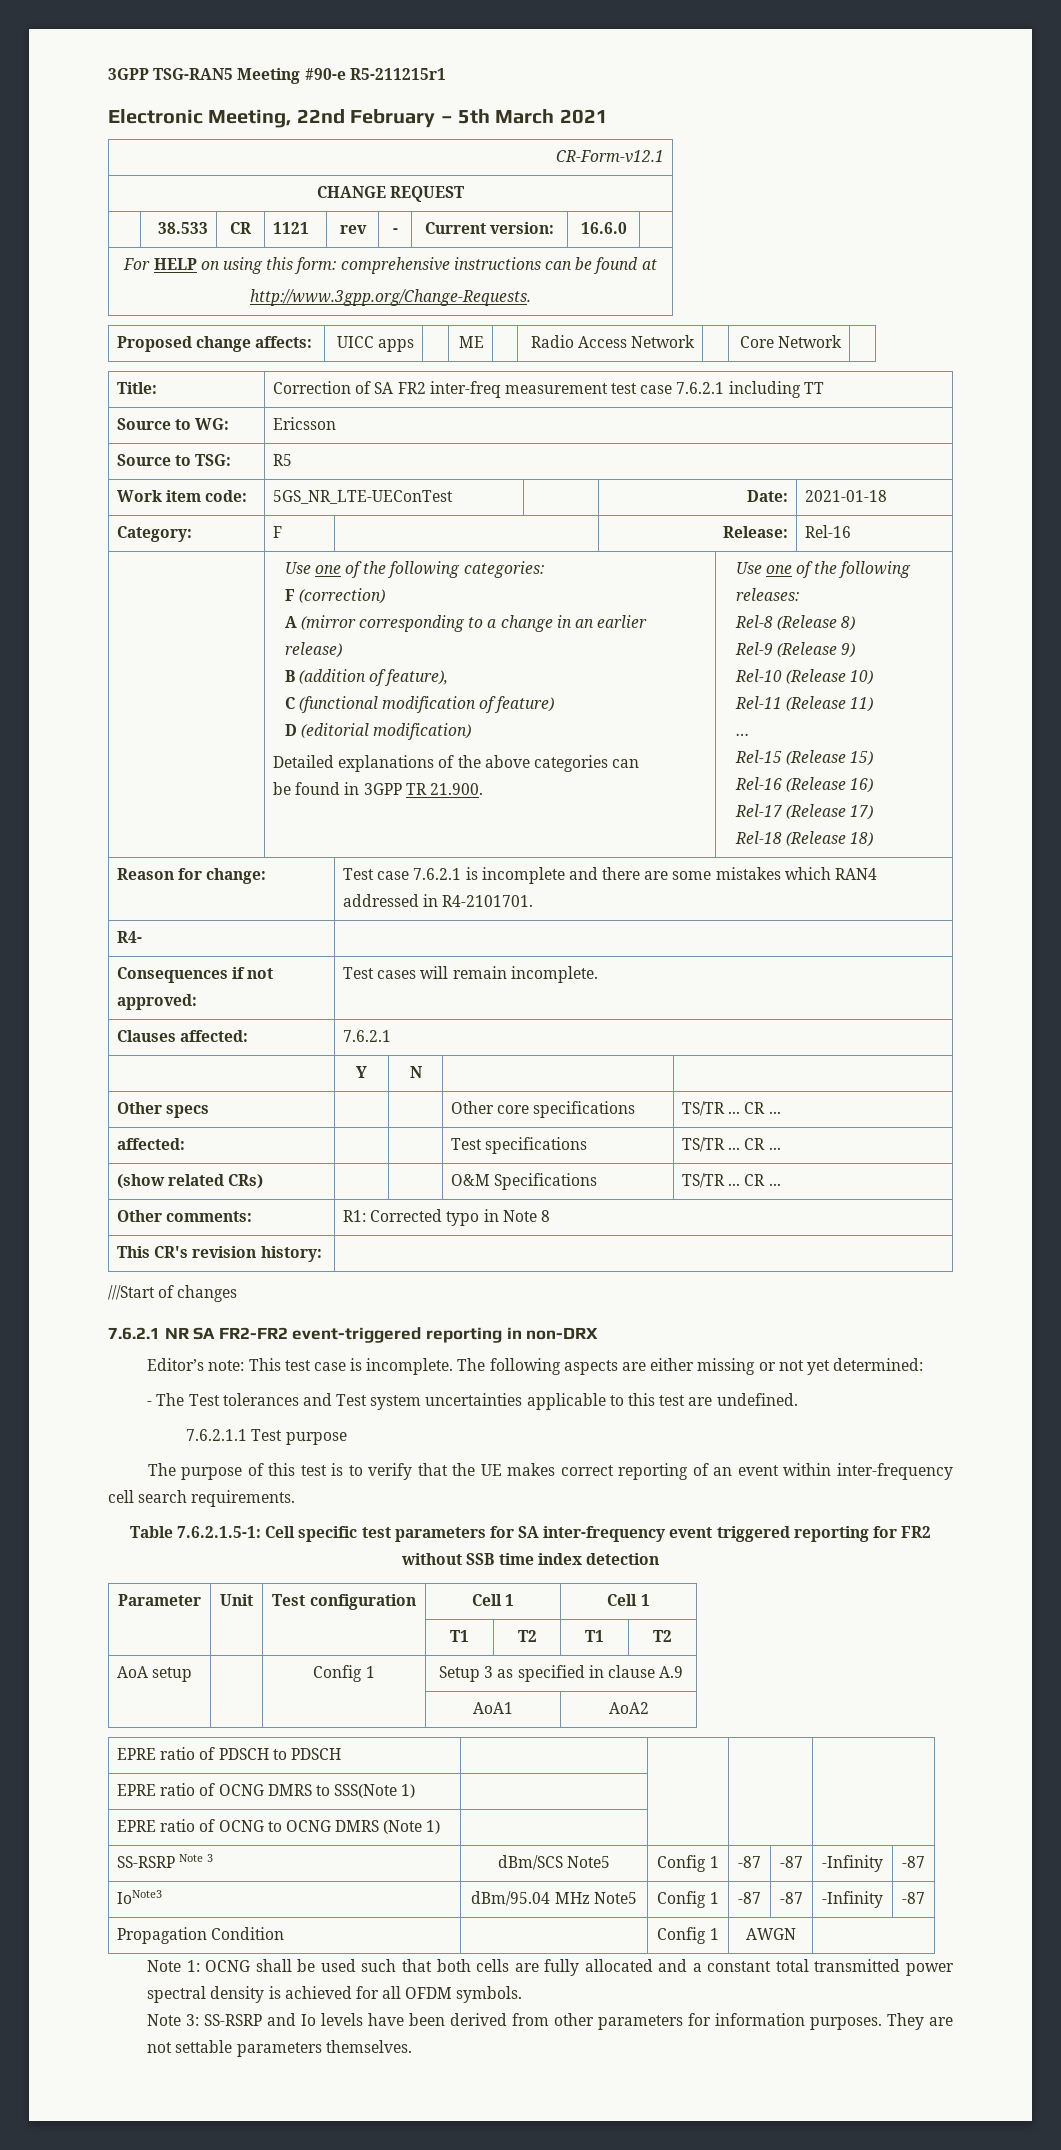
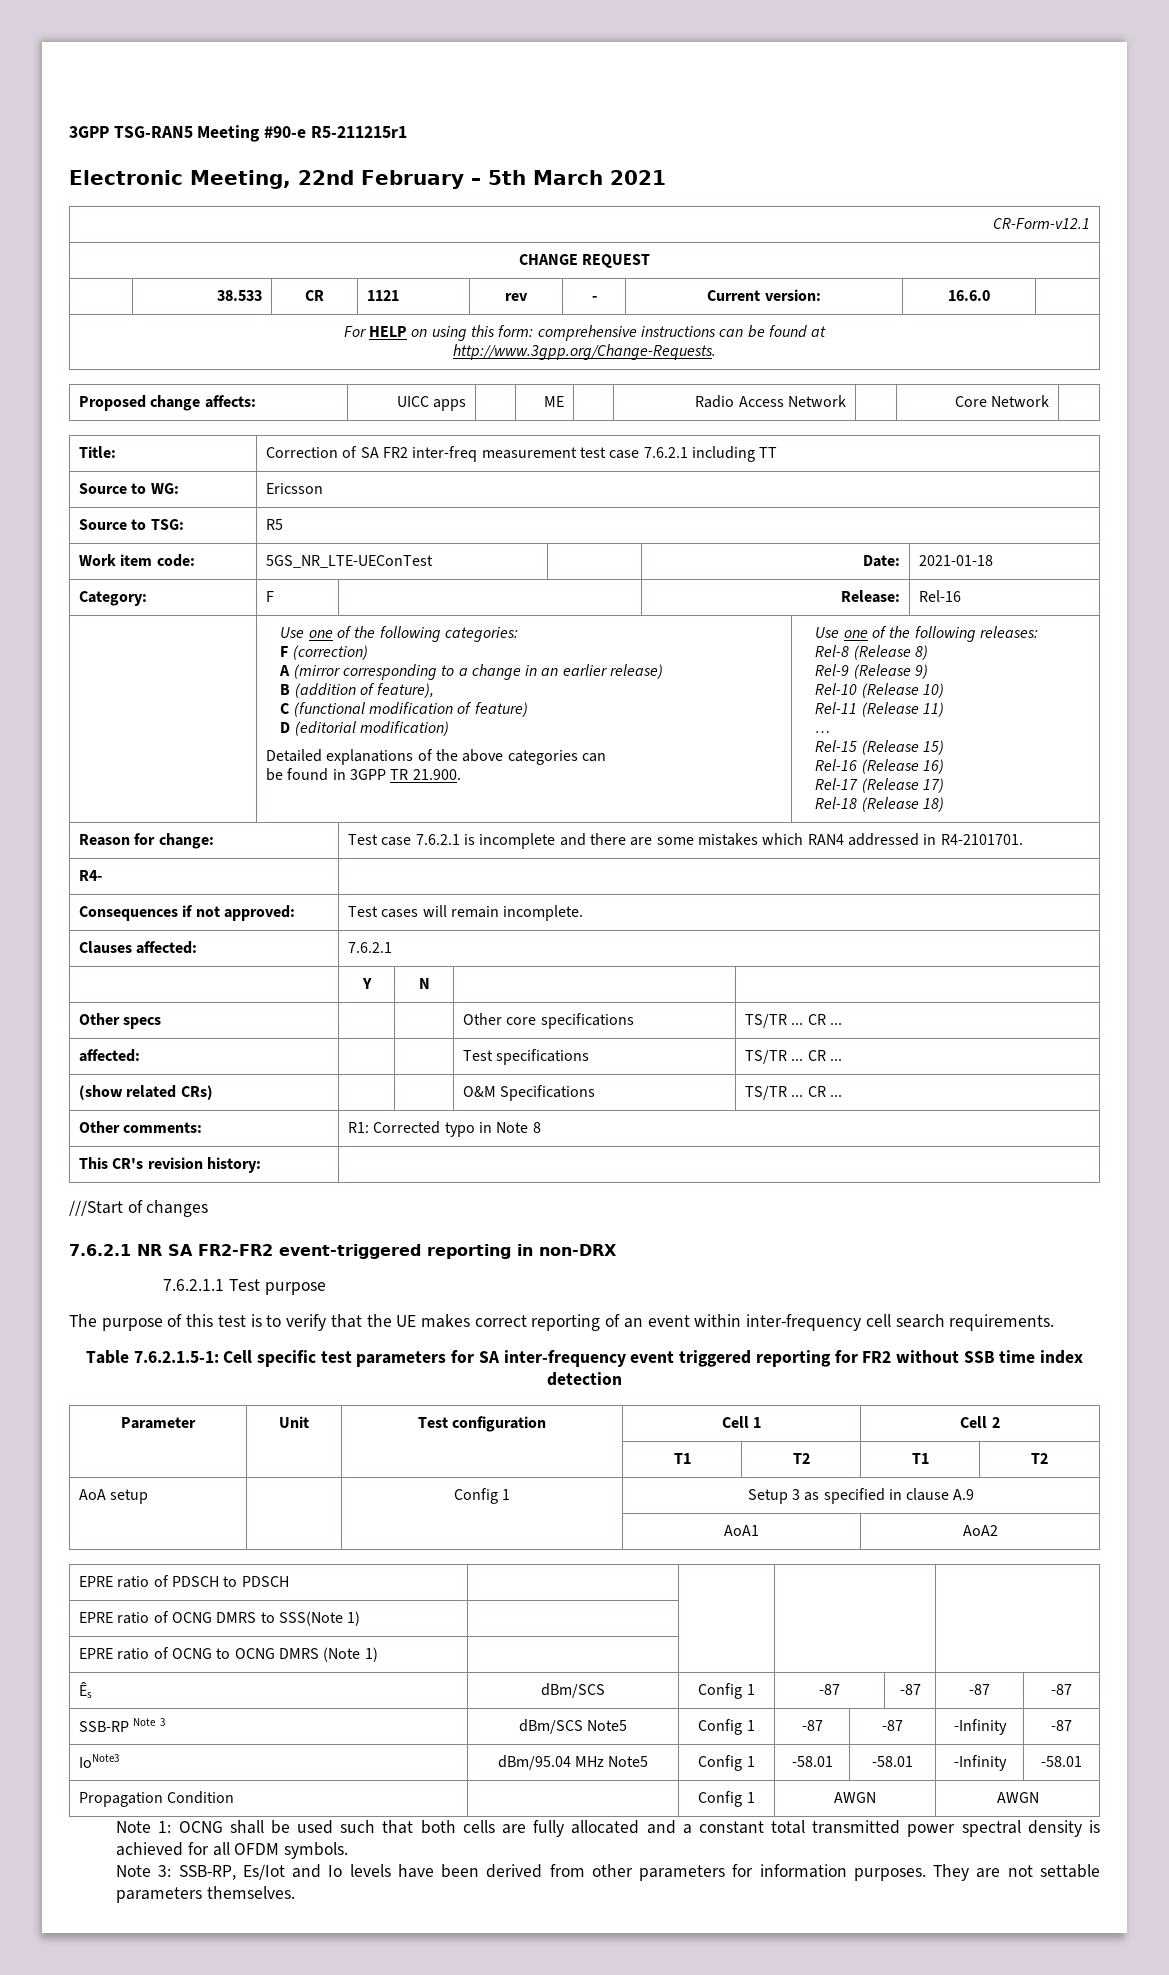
[147,1358,924,1375] [147,1393,798,1410] // Editor’s note: This test case is incomplete. The following aspects are either missing or not yet determined: // - The Test tolerances and Test system uncertainties applicable to this test are undefined. -> (617, 1250) none
[640,1594,650,1606] 1 -> [991,1417,1000,1428] 2
[117,1856,176,1868] SS-RSRP -> [79,1682,93,1698] [541,1683,605,1698] [698,1683,755,1699] [819,1684,840,1695] [899,1684,921,1695] [969,1684,990,1695] [1051,1684,1072,1695] [79,1721,130,1732] Ês | dBm/SCS | Config 1 | -87 | -87 | -87 | -87 // SSB-RP
[738,1892,761,1904] [780,1892,803,1904] [822,1891,883,1908] [902,1892,925,1904] -87 | -87 | -Infinity | -87 -> [791,1756,833,1767] [872,1756,913,1767] [953,1755,1007,1771] [1041,1756,1082,1767] -58.01 | -58.01 | -Infinity | -58.01
(796, 1934) none -> [996,1792,1039,1803] AWGN
[204,2014,263,2026] SS-RSRP -> [178,1864,285,1880] SSB-RP, Es/Iot

